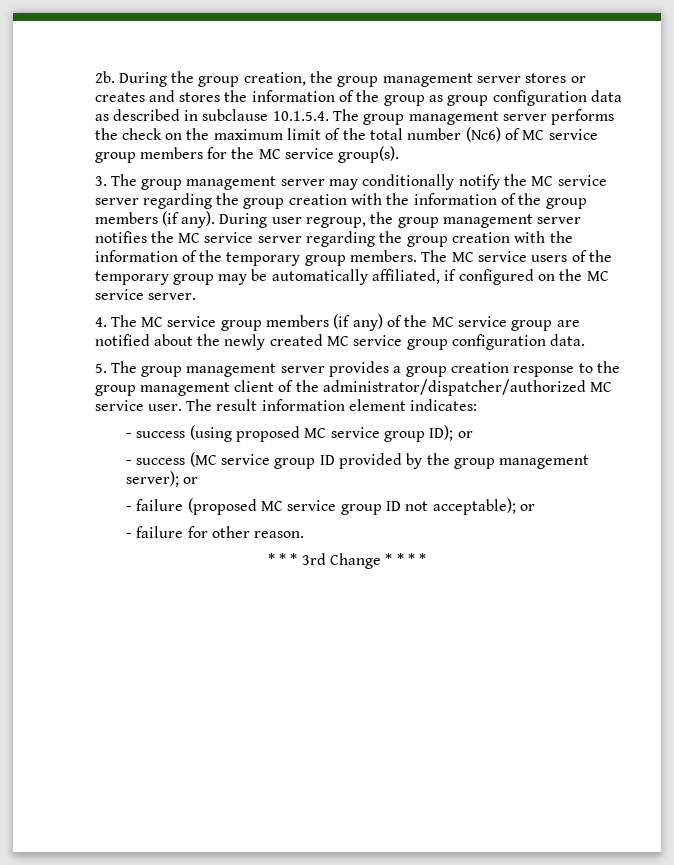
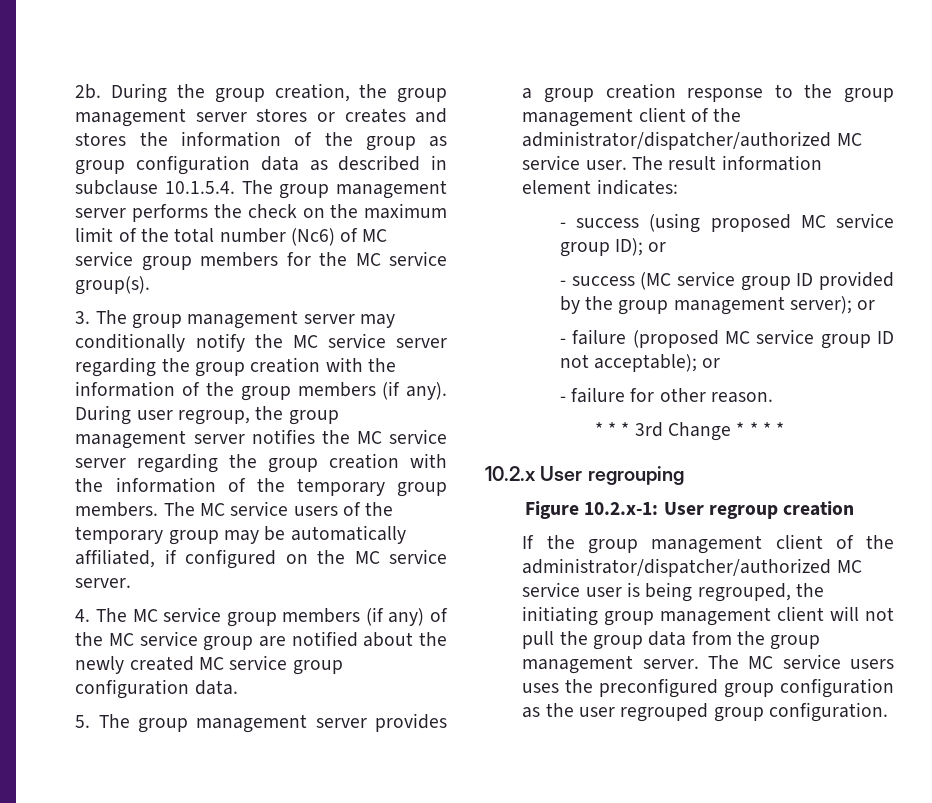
(427, 559) none -> [485,466,684,485] [524,501,855,519] [522,534,894,554] [522,558,862,577] [522,582,824,602] [522,606,894,626] [522,631,821,650] [522,654,894,674] [522,678,894,698] [522,702,888,722] // 10.2.x User regrouping // Figure 10.2.x-1: User regroup creation // If the group management client of the administrator/dispatcher/authorized MC service user is being regrouped, the initiating group management client will not pull the group data from the group management server. The MC service users uses the preconfigured group configuration as the user regrouped group configuration.

